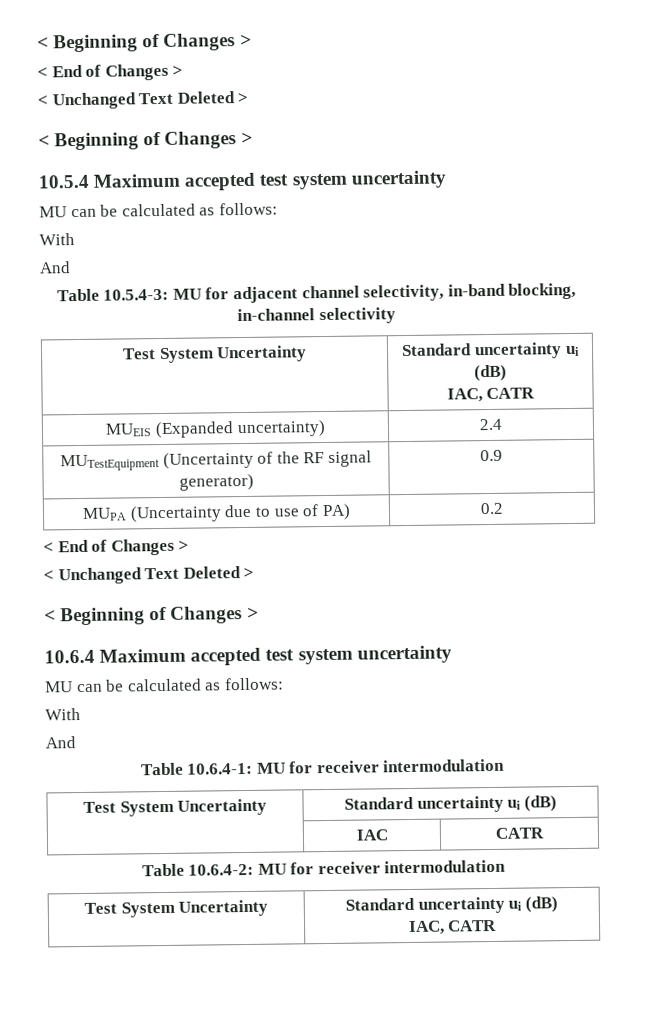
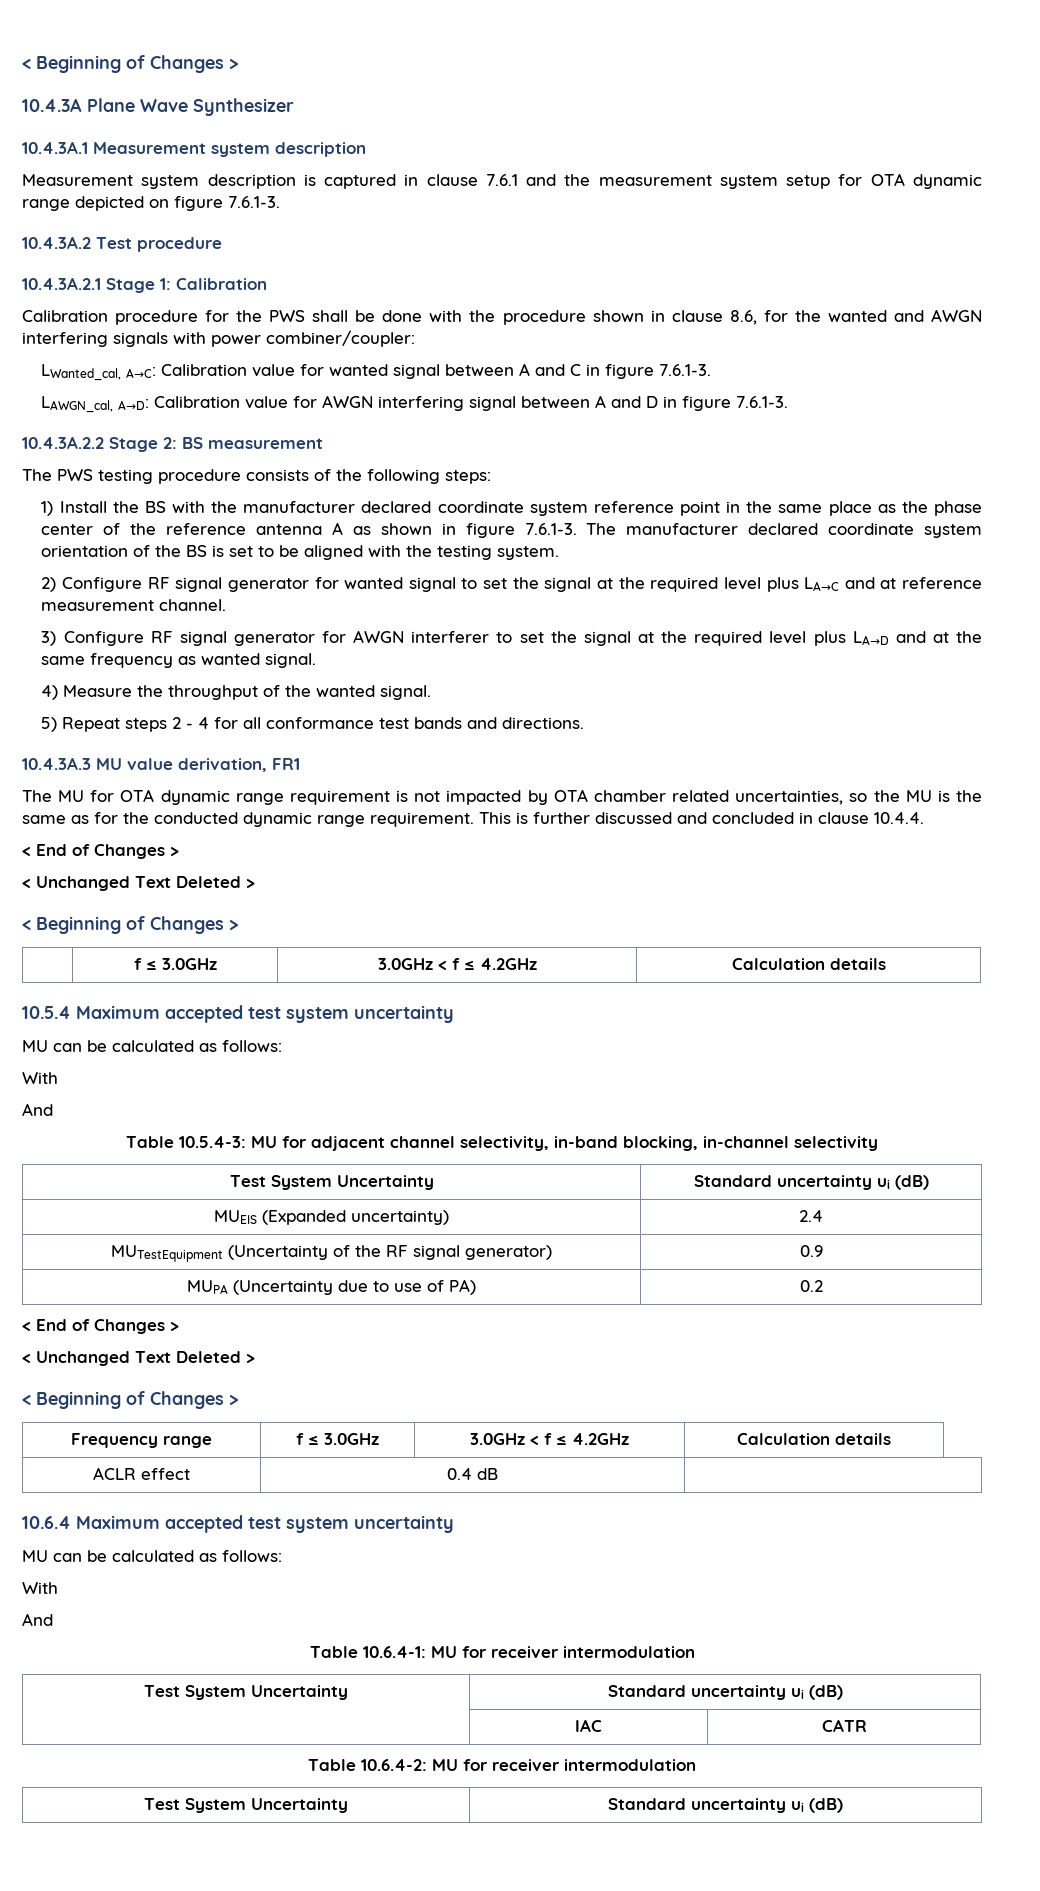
[37,33,252,53] < Beginning of Changes > -> [22,55,238,73] [22,98,294,116] [22,141,366,157] [22,173,982,189] [22,196,280,211] [22,236,222,252] [22,277,267,293] [22,309,983,325] [22,330,415,347] [41,363,712,381] [41,395,789,413] [22,436,323,452] [22,469,491,484] [41,501,983,516] [41,522,982,538] [41,545,560,560] [41,577,983,592] [41,599,227,611] [41,630,983,646] [41,653,317,668] [41,685,432,700] [41,717,585,732] [22,757,300,772] [22,789,982,805] [22,812,924,827] < Beginning of Changes > // 10.4.3A Plane Wave Synthesizer // 10.4.3A.1 Measurement system description // Measurement system description is captured in clause 7.6.1 and the measurement system setup for OTA dynamic range depicted on figure 7.6.1-3. // 10.4.3A.2 Test procedure // 10.4.3A.2.1 Stage 1: Calibration // Calibration procedure for the PWS shall be done with the procedure shown in clause 8.6, for the wanted and AWGN interfering signals with power combiner/coupler: // LWanted_cal, A→C: Calibration value for wanted signal between A and C in figure 7.6.1-3. // LAWGN_cal, A→D: Calibration value for AWGN interfering signal between A and D in figure 7.6.1-3. // 10.4.3A.2.2 Stage 2: BS measurement // The PWS testing procedure consists of the following steps: // 1) Install the BS with the manufacturer declared coordinate system reference point in the same place as the phase center of the reference antenna A as shown in figure 7.6.1-3. The manufacturer declared coordinate system orientation of the BS is set to be aligned with the testing system. // 2) Configure RF signal generator for wanted signal to set the signal at the required level plus LA→C and at reference measurement channel. // 3) Configure RF signal generator for AWGN interferer to set the signal at the required level plus LA→D and at the same frequency as wanted signal. // 4) Measure the throughput of the wanted signal. // 5) Repeat steps 2 - 4 for all conformance test bands and directions. // 10.4.3A.3 MU value derivation, FR1 // The MU for OTA dynamic range requirement is not impacted by OTA chamber related uncertainties, so the MU is the same as for the conducted dynamic range requirement. This is further discussed and concluded in clause 10.4.4.
(253, 138) none -> [133,958,217,970] [377,958,537,970] [731,958,886,970] // | f ≤ 3.0GHz | 3.0GHz < f ≤ 4.2GHz | Calculation details
[446,387,536,403] // IAC, CATR -> (929, 1182) none
(259, 612) none -> [71,1433,212,1448] [296,1433,379,1445] [470,1433,629,1445] [737,1433,891,1445] [93,1467,190,1480] [447,1468,498,1480] // Frequency range | f ≤ 3.0GHz | 3.0GHz < f ≤ 4.2GHz | Calculation details // ACLR effect | 0.4 dB |
[407,919,498,936] // IAC, CATR -> (843, 1805) none

